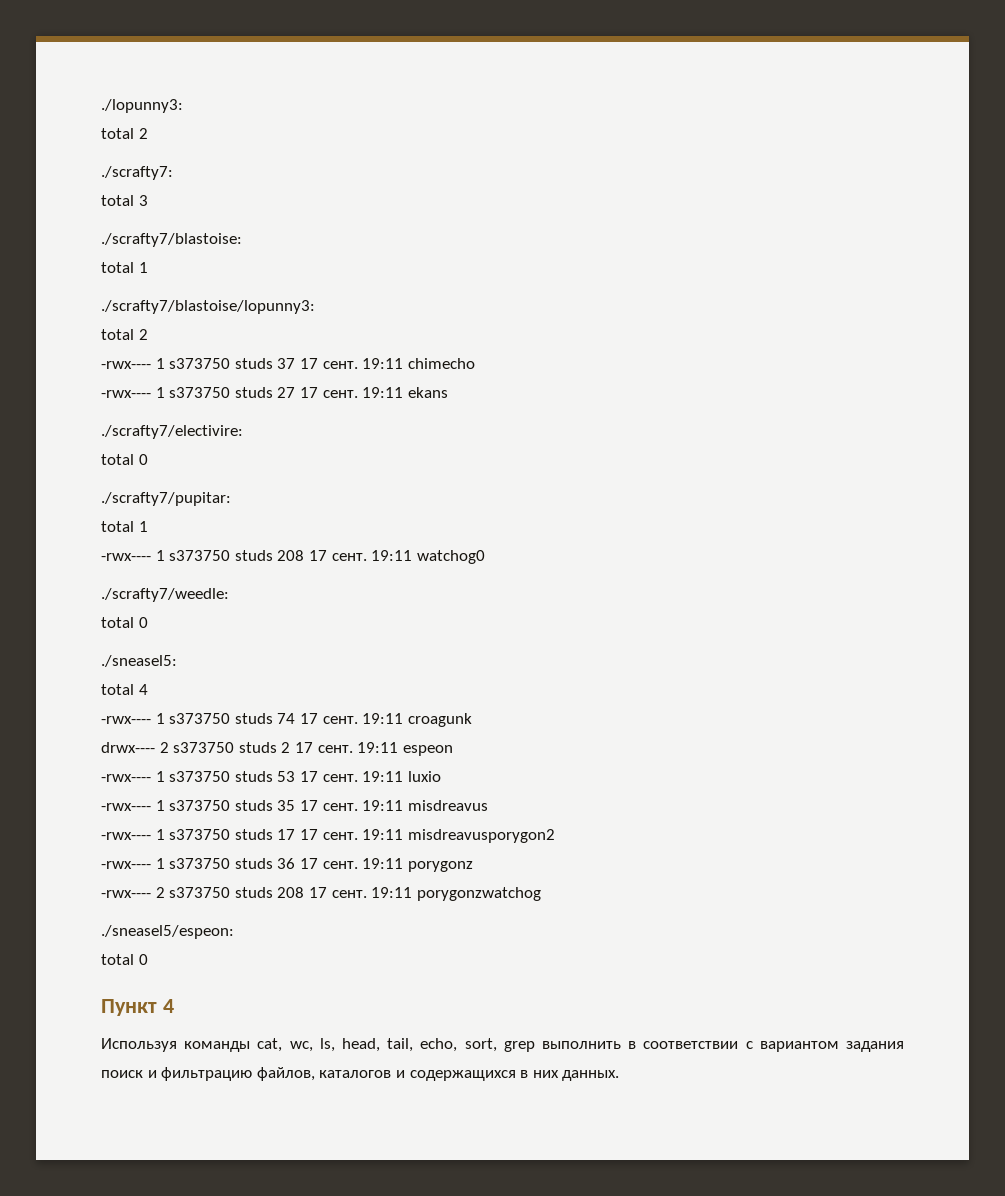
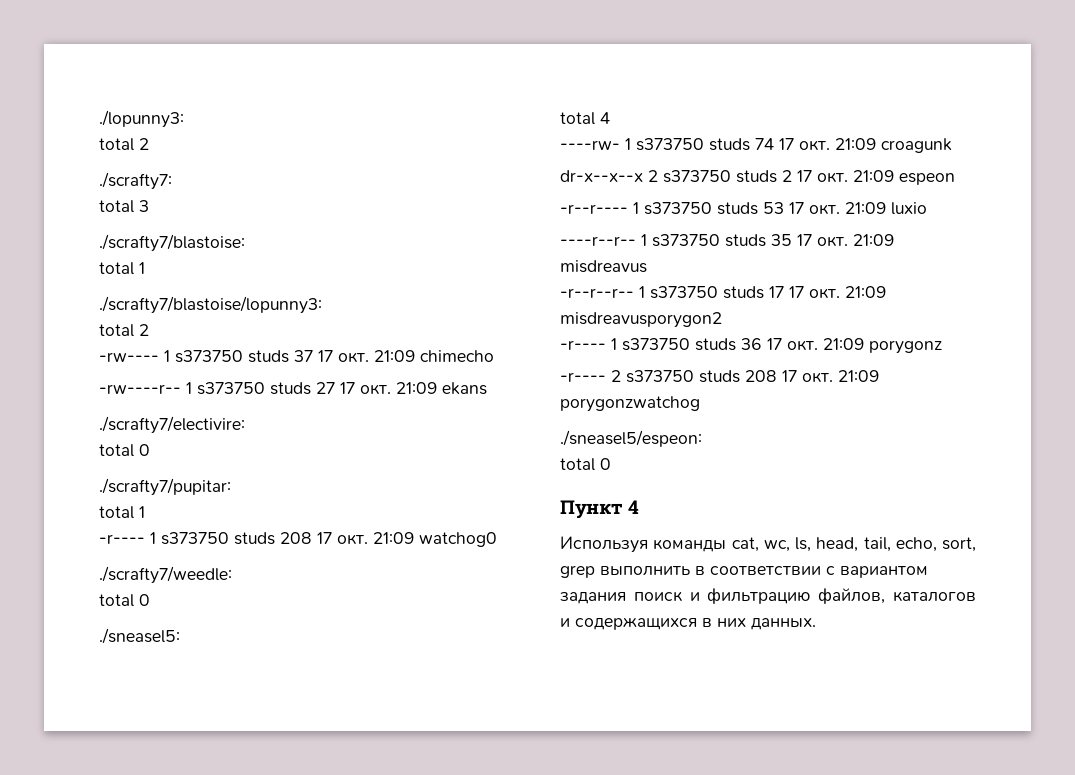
[101,361,151,369] -rwx---- -> [99,352,159,362] -rw----
[322,358,404,369] сент. 19:11 -> [338,350,415,363] окт. 21:09
[101,390,151,398] -rwx---- -> [99,384,181,394] -rw----r--
[322,387,404,398] сент. 19:11 -> [360,382,437,395] окт. 21:09
[101,553,151,561] -rwx---- -> [99,534,145,544] -r----
[331,550,413,561] сент. 19:11 -> [337,532,414,545] окт. 21:09
[101,716,151,724] -rwx---- -> [560,140,620,150] ----rw-
[322,713,404,724] сент. 19:11 -> [799,138,876,151] окт. 21:09
[101,742,155,753] drwx---- -> [560,170,643,182] dr-x--x--x
[317,742,399,753] сент. 19:11 -> [817,170,894,183] окт. 21:09
[101,774,151,782] -rwx---- -> [560,204,628,214] -r--r----
[322,771,404,782] сент. 19:11 -> [809,202,886,215] окт. 21:09
[101,803,151,811] -rwx---- -> [560,236,636,246] ----r--r--
[322,800,404,811] сент. 19:11 -> [817,234,894,247] окт. 21:09
[101,832,151,840] -rwx---- -> [560,288,634,298] -r--r--r--
[322,829,404,840] сент. 19:11 -> [809,286,886,299] окт. 21:09
[101,861,151,869] -rwx---- -> [560,340,606,350] -r----
[322,858,404,869] сент. 19:11 -> [787,338,864,351] окт. 21:09
[101,890,151,898] -rwx---- -> [560,372,606,382] -r----
[331,887,413,898] сент. 19:11 -> [802,370,879,383] окт. 21:09

